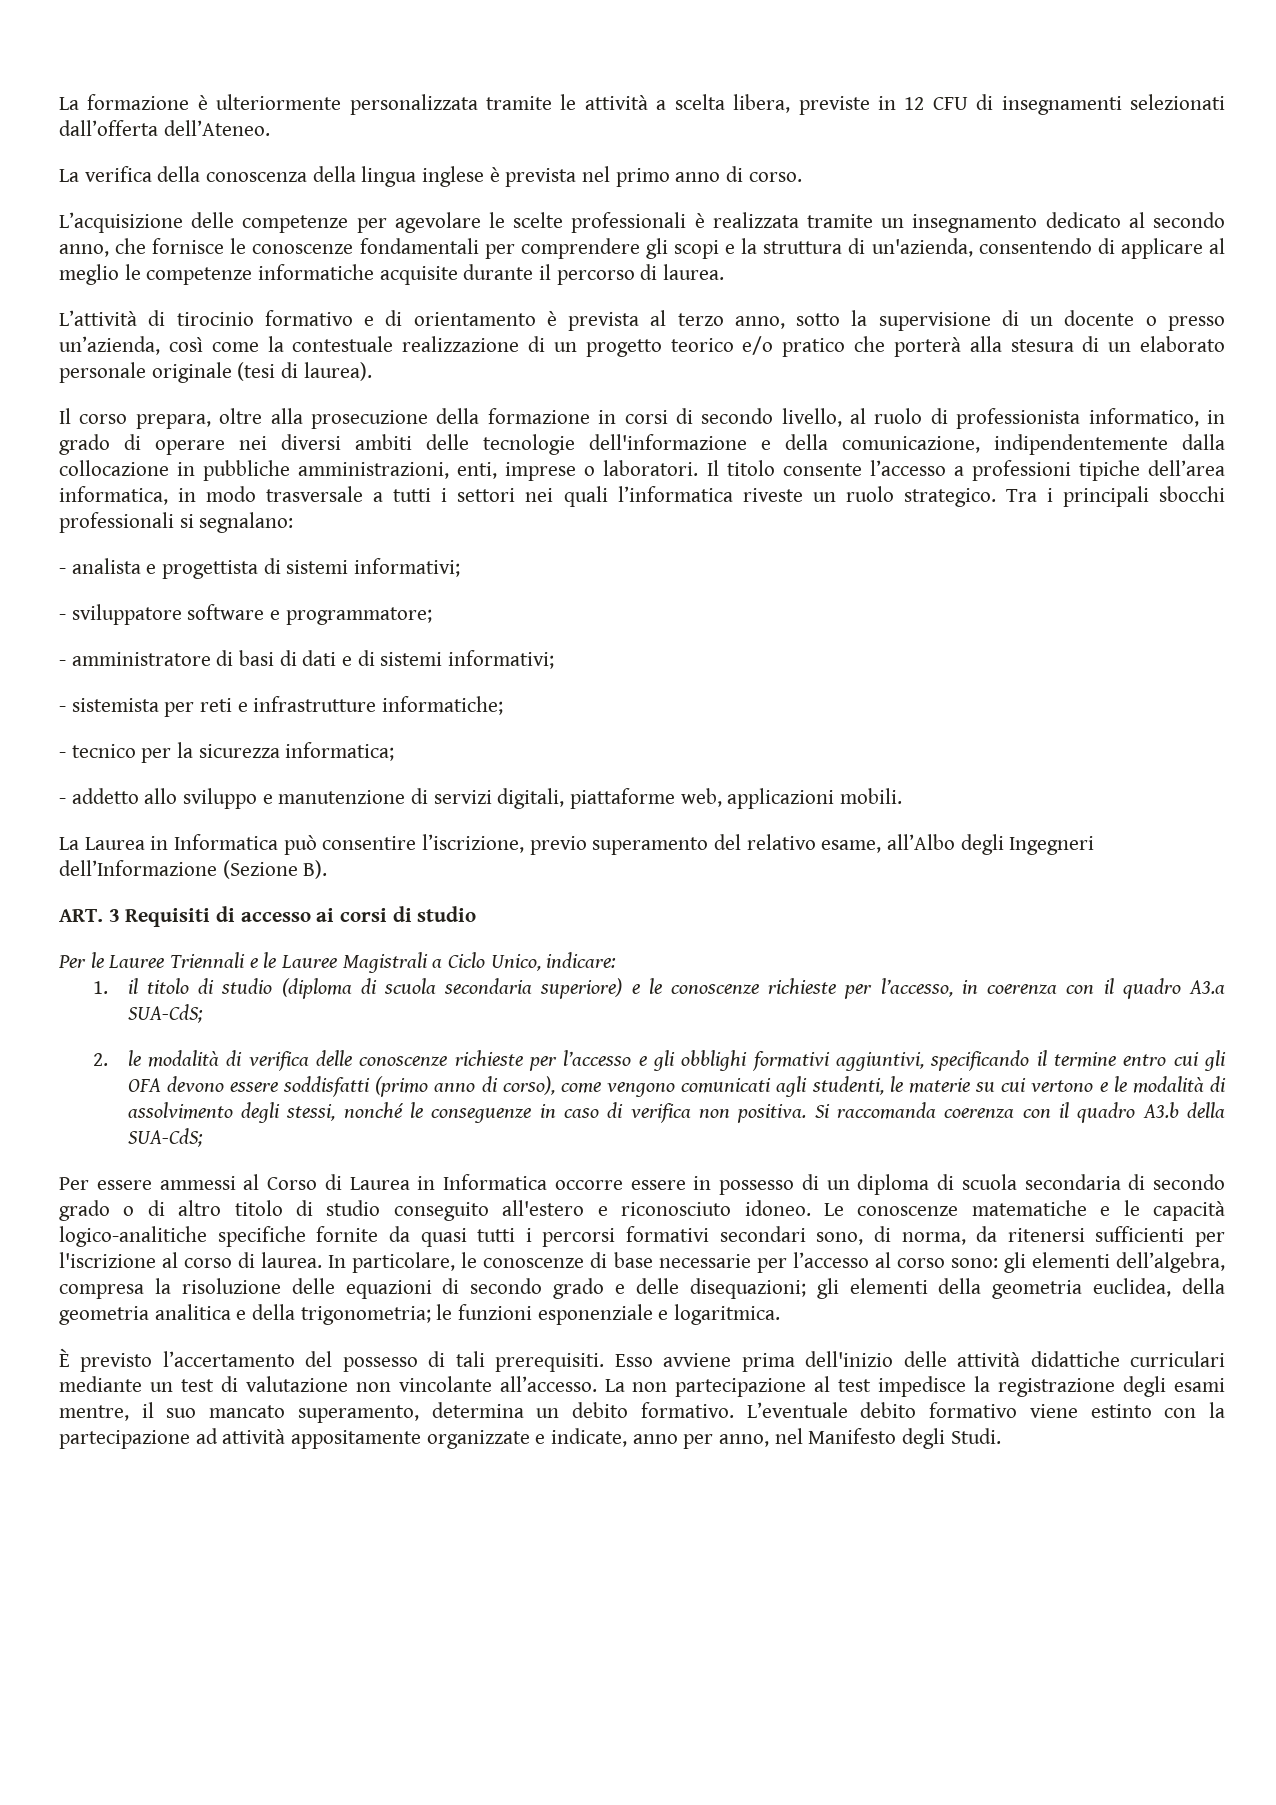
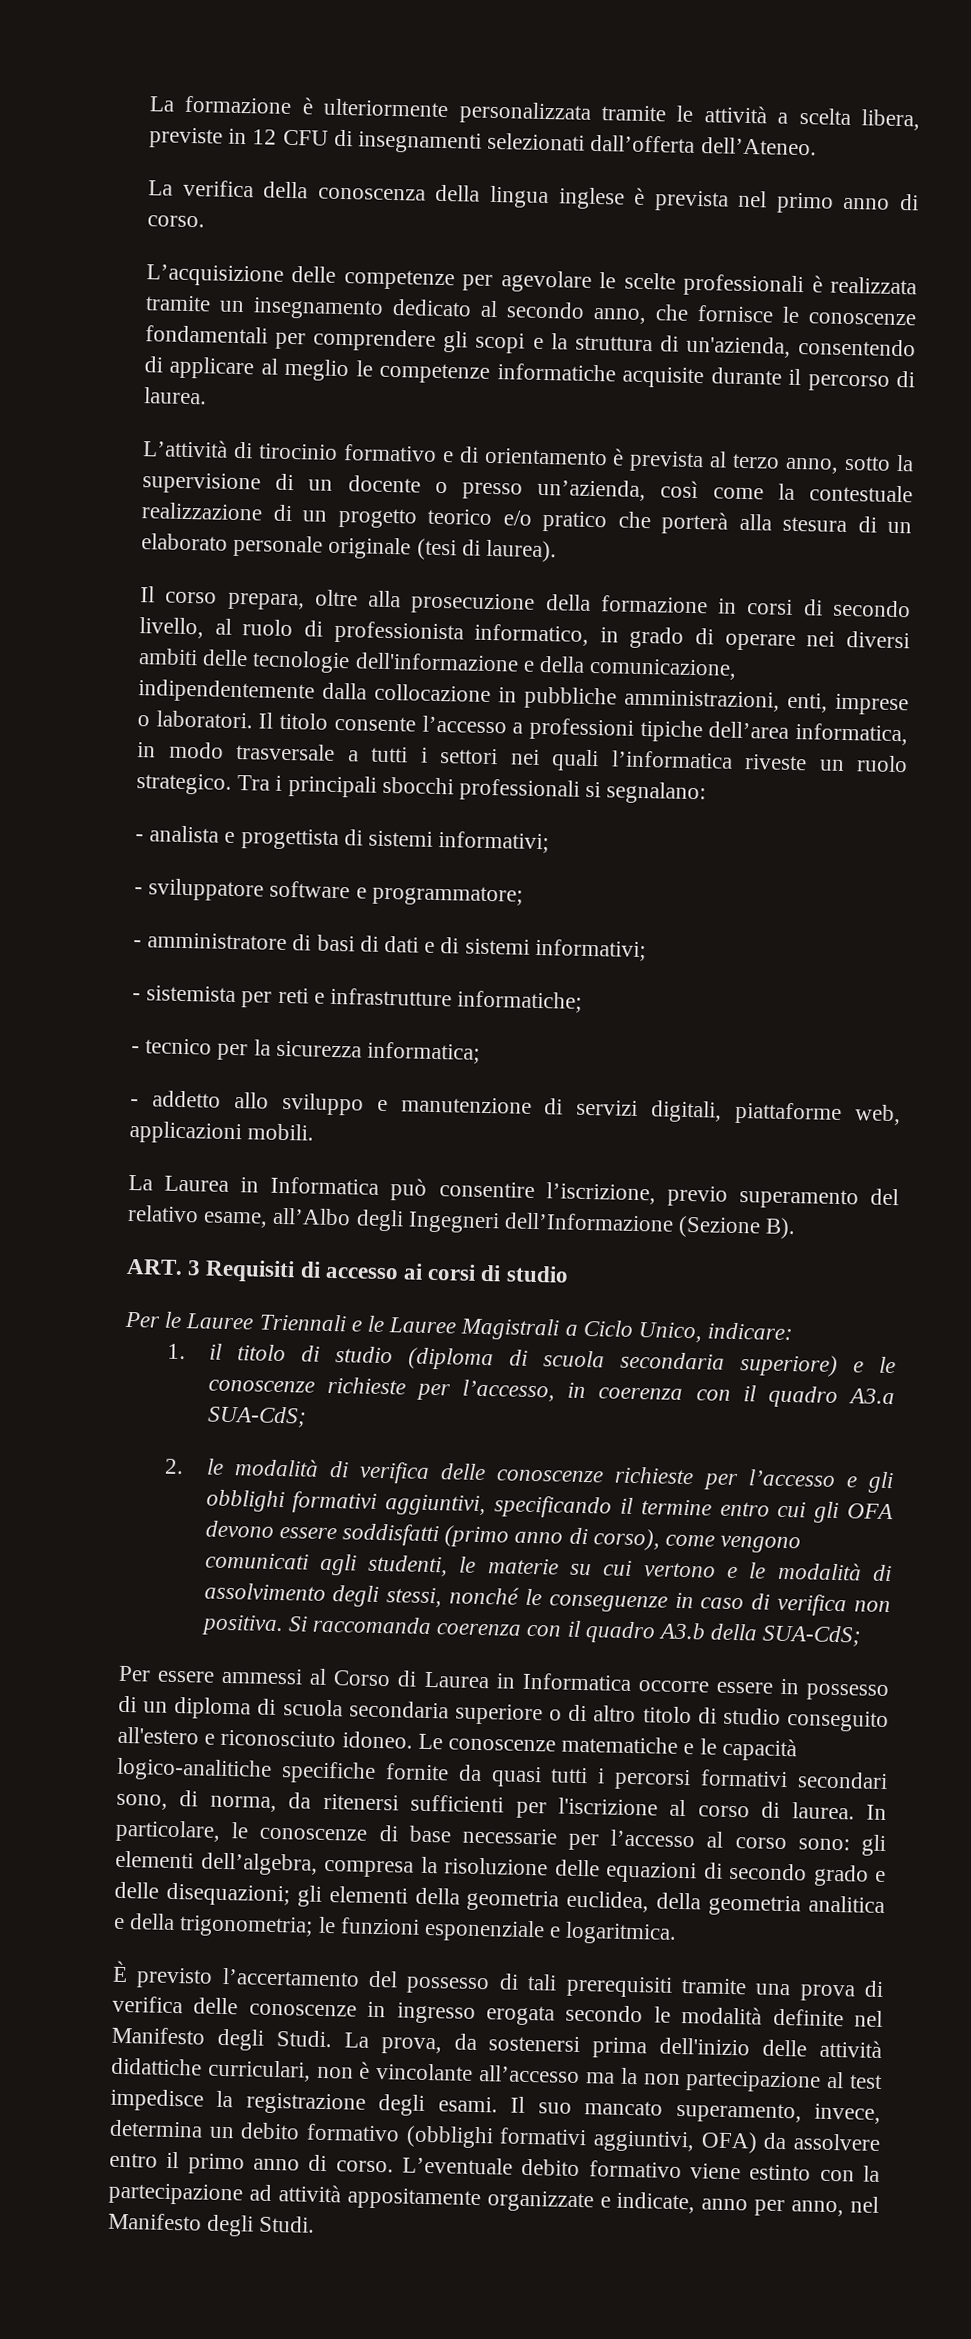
[1128,1174,1225,1190] [59,1200,110,1221] di secondo grado -> [454,1703,543,1726] superiore
[495,1353,732,1372] prerequisiti. Esso avviene -> [565,1975,884,2002] [112,1995,883,2027] [111,2026,581,2055] prerequisiti tramite una prova di verifica delle conoscenze in ingresso erogata secondo le modalità definite nel Manifesto degli Studi. La prova, da sostenersi
[1130,1351,1226,1367] [59,1376,625,1392] curriculari mediante un test di valutazione non vincolante all’accesso. La -> [206,2059,638,2085] curriculari, non è vincolante all’accesso ma la
[1173,1378,1225,1392] [59,1402,154,1421] esami mentre, il -> [437,2096,526,2113] esami. Il
(419, 1414) none -> [814,2103,881,2124] invece,
[640,1402,734,1418] formativo. -> [306,2123,881,2154] [109,2151,394,2175] formativo (obblighi formativi aggiuntivi, OFA) da assolvere entro il primo anno di corso.

